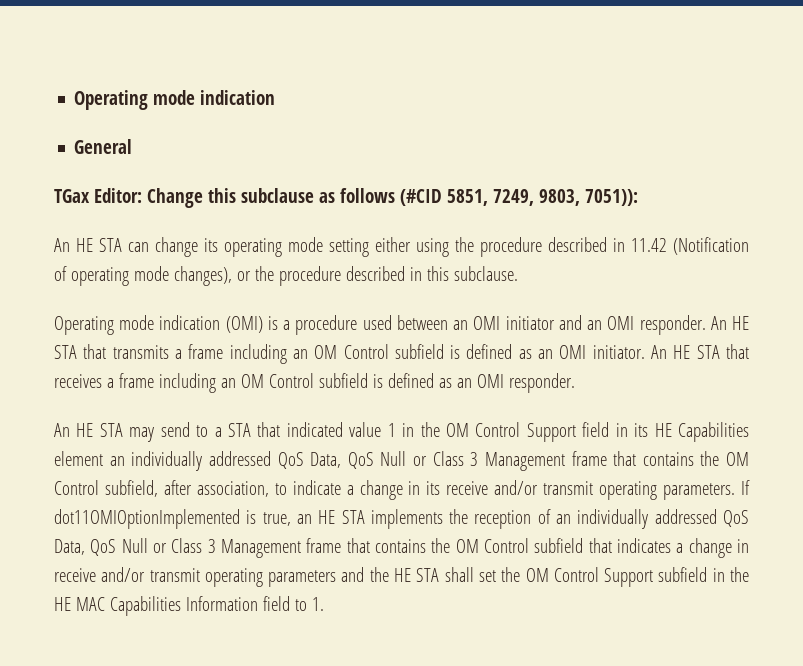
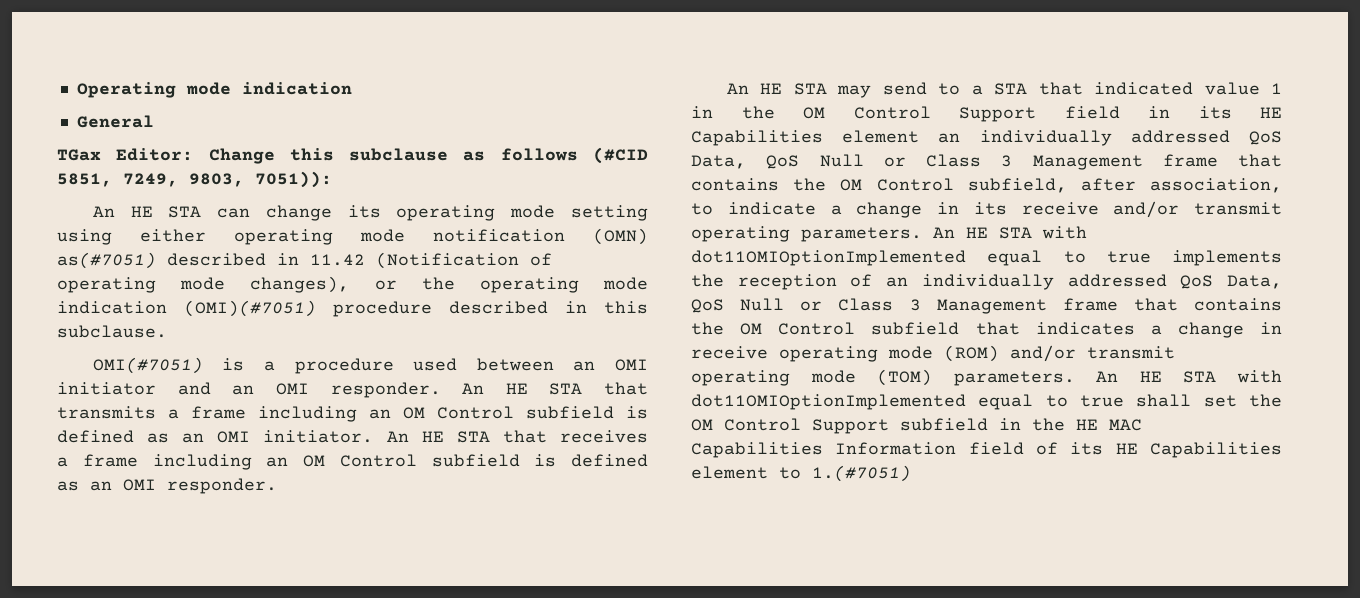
[374,237,542,257] either using the procedure -> [57,228,648,245] [57,252,156,269] using either operating mode notification (OMN) as(#7051)
(274, 273) none -> [479,277,648,293] [57,300,316,317] operating mode indication (OMI)(#7051)
[54,315,263,335] Operating mode indication (OMI) -> [92,357,203,374] OMI(#7051)
[740,480,750,495] [54,509,365,529] If dot11OMIOptionImplemented is true, an HE STA -> [933,226,1087,239] [691,250,1151,266] An HE STA with dot11OMIOptionImplemented equal to true
[101,567,440,587] and/or transmit operating parameters and the HE STA -> [779,345,1175,362] [691,369,1282,386] [691,394,1124,410] operating mode (ROM) and/or transmit operating mode (TOM) parameters. An HE STA with dot11OMIOptionImplemented equal to true
[294,597,324,611] to 1. -> [1036,442,1282,458] [691,465,911,482] of its HE Capabilities element to 1.(#7051)

